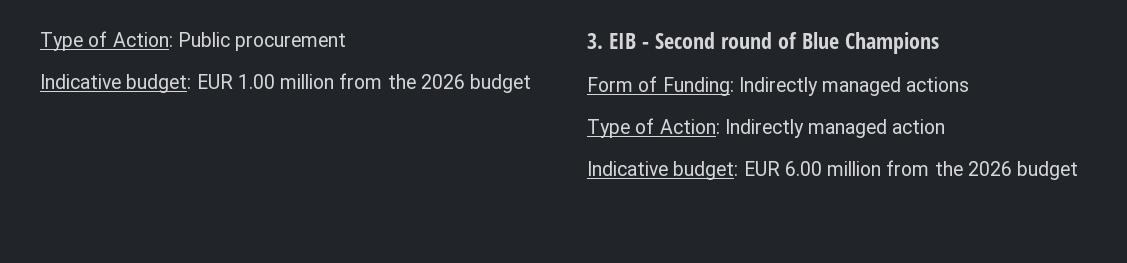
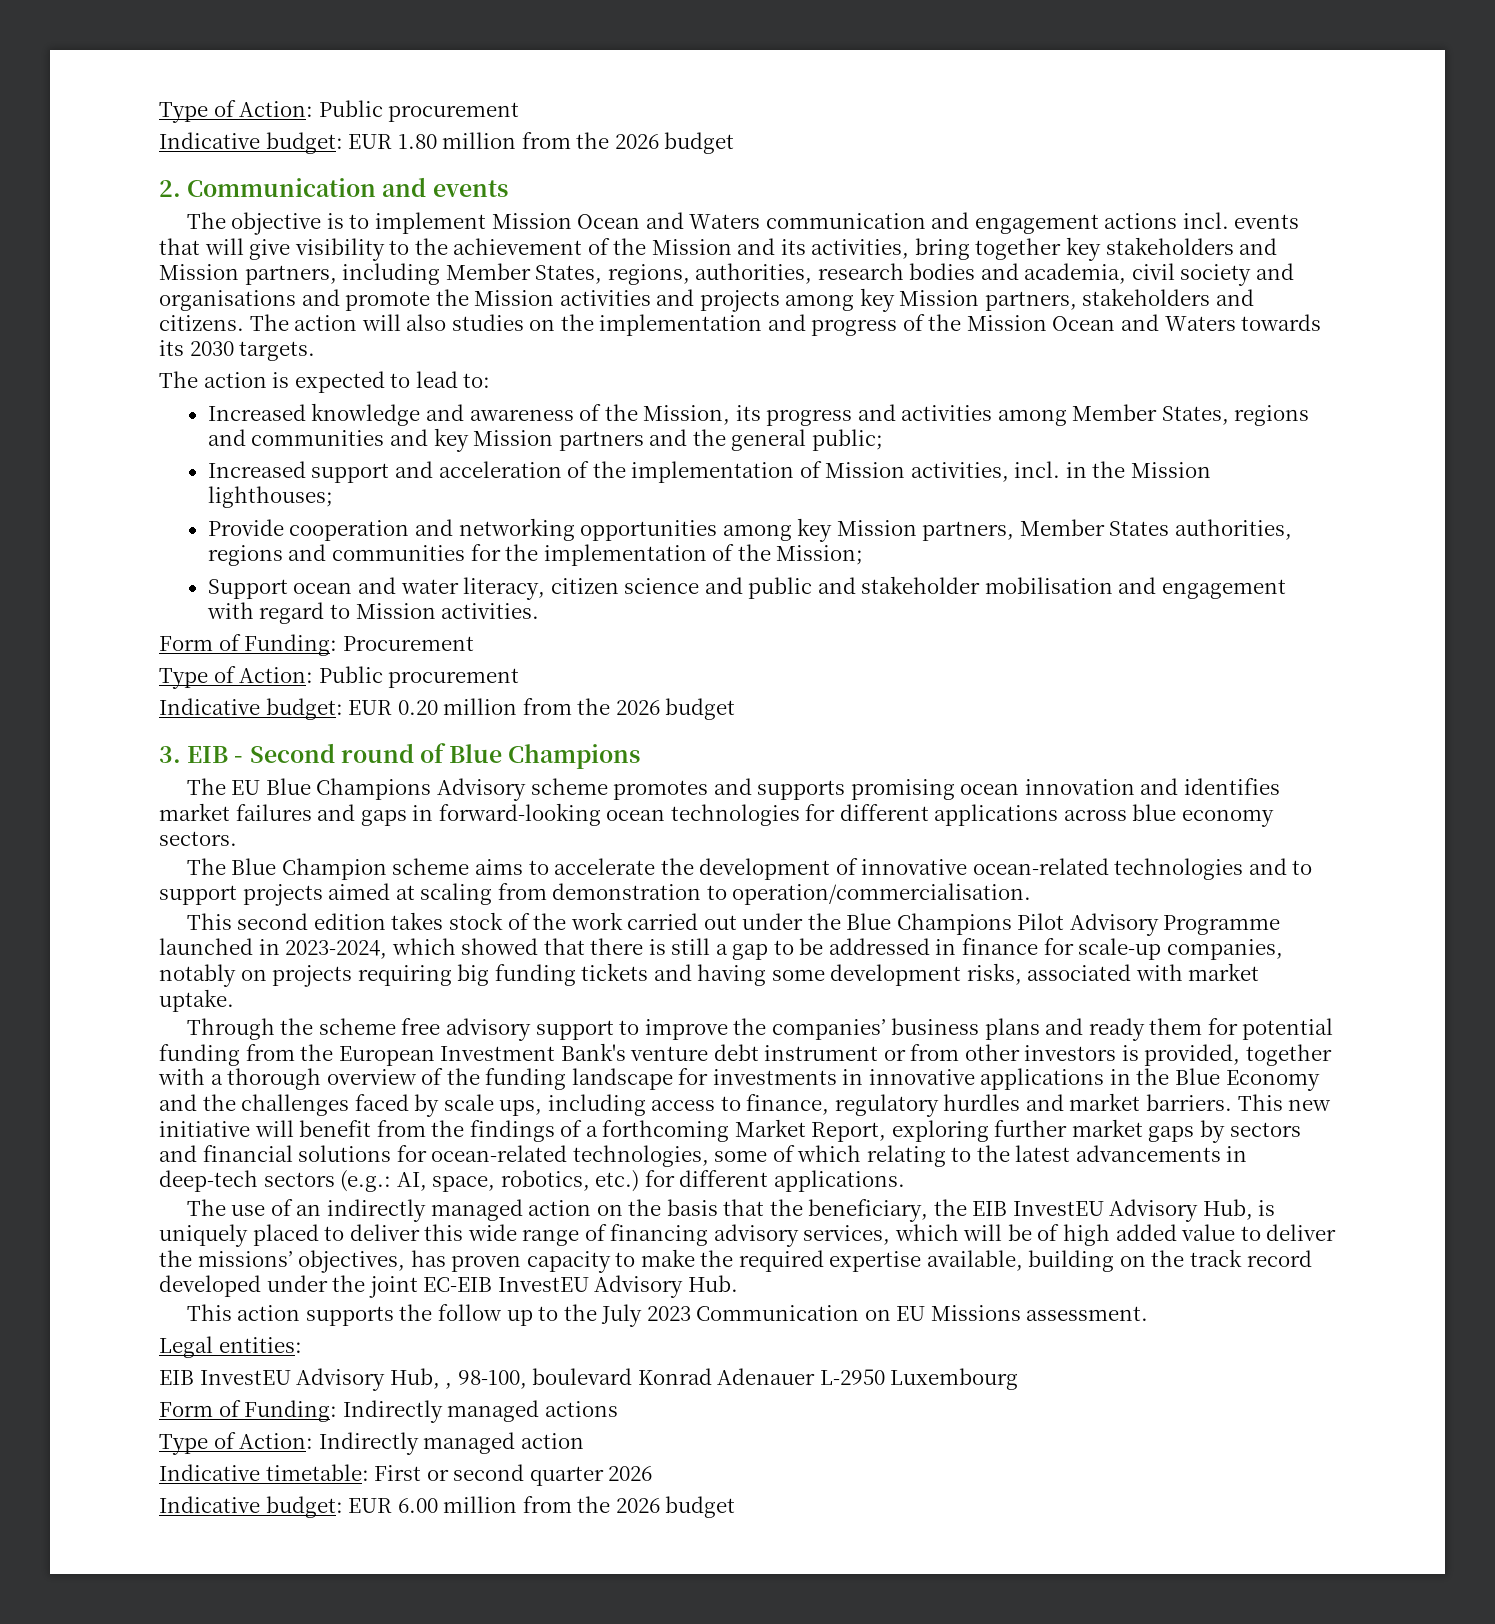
[40,31,347,51] [40,74,275,93] Type of Action: Public procurement // Indicative budget: EUR 1.00 -> [159,100,520,123] [159,132,735,154] [159,177,508,197] [186,212,1300,235] [159,237,1278,261] [159,263,1294,286] [159,288,1254,312] [159,314,1322,336] [159,340,316,361] [159,371,491,393] [207,403,1310,426] [207,428,883,452] [207,461,1211,483] [207,486,333,508] [207,518,1292,542] [207,544,864,566] [207,576,1286,600] [206,602,540,624] [159,634,474,656] [159,666,520,689] [159,698,438,720] Type of Action: Public procurement // Indicative budget: EUR 1.80 million from the 2026 budget // 2. Communication and events // The objective is to implement Mission Ocean and Waters communication and engagement actions incl. events that will give visibility to the achievement of the Mission and its activities, bring together key stakeholders and Mission partners, including Member States, regions, authorities, research bodies and academia, civil society and organisations and promote the Mission activities and projects among key Mission partners, stakeholders and citizens. The action will also studies on the implementation and progress of the Mission Ocean and Waters towards its 2030 targets. // The action is expected to lead to: // Increased knowledge and awareness of the Mission, its progress and activities among Member States, regions and communities and key Mission partners and the general public; // Increased support and acceleration of the implementation of Mission activities, incl. in the Mission lighthouses; // Provide cooperation and networking opportunities among key Mission partners, Member States authorities, regions and communities for the implementation of the Mission; // Support ocean and water literacy, citizen science and public and stakeholder mobilisation and engagement with regard to Mission activities. // Form of Funding: Procurement // Type of Action: Public procurement // Indicative budget: EUR 0.20
(939, 43) none -> [186,778,1280,801] [159,803,1274,827] [159,831,237,846] [186,858,1313,880] [159,883,1032,906] [186,912,1281,936] [159,938,1283,960] [159,963,1260,987] [159,989,234,1012] [186,1018,1334,1041] [159,1043,1333,1066] [158,1068,1320,1091] [159,1093,1332,1117] [159,1119,1301,1143] [159,1145,1248,1167] [159,1170,905,1192] [186,1199,1276,1222] [159,1224,1337,1247] [159,1249,1312,1273] [159,1275,738,1298] [186,1304,1149,1327] [159,1336,302,1358] [159,1368,1019,1391] // The EU Blue Champions Advisory scheme promotes and supports promising ocean innovation and identifies market failures and gaps in forward-looking ocean technologies for different applications across blue economy sectors. // The Blue Champion scheme aims to accelerate the development of innovative ocean-related technologies and to support projects aimed at scaling from demonstration to operation/commercialisation. // This second edition takes stock of the work carried out under the Blue Champions Pilot Advisory Programme launched in 2023-2024, which showed that there is still a gap to be addressed in finance for scale-up companies, notably on projects requiring big funding tickets and having some development risks, associated with market uptake. // Through the scheme free advisory support to improve the companies’ business plans and ready them for potential funding from the European Investment Bank's venture debt instrument or from other investors is provided, together with a thorough overview of the funding landscape for investments in innovative applications in the Blue Economy and the challenges faced by scale ups, including access to finance, regulatory hurdles and market barriers. This new initiative will benefit from the findings of a forthcoming Market Report, exploring further market gaps by sectors and financial solutions for ocean-related technologies, some of which relating to the latest advancements in deep-tech sectors (e.g.: AI, space, robotics, etc.) for different applications. // The use of an indirectly managed action on the basis that the beneficiary, the EIB InvestEU Advisory Hub, is uniquely placed to deliver this wide range of financing advisory services, which will be of high added value to deliver the missions’ objectives, has proven capacity to make the required expertise available, building on the track record developed under the joint EC-EIB InvestEU Advisory Hub. // This action supports the follow up to the July 2023 Communication on EU Missions assessment. // Legal entities: // EIB InvestEU Advisory Hub, , 98-100, boulevard Konrad Adenauer L-2950 Luxembourg
(946, 126) none -> [159,1464,653,1486] // Indicative timetable: First or second quarter 2026

